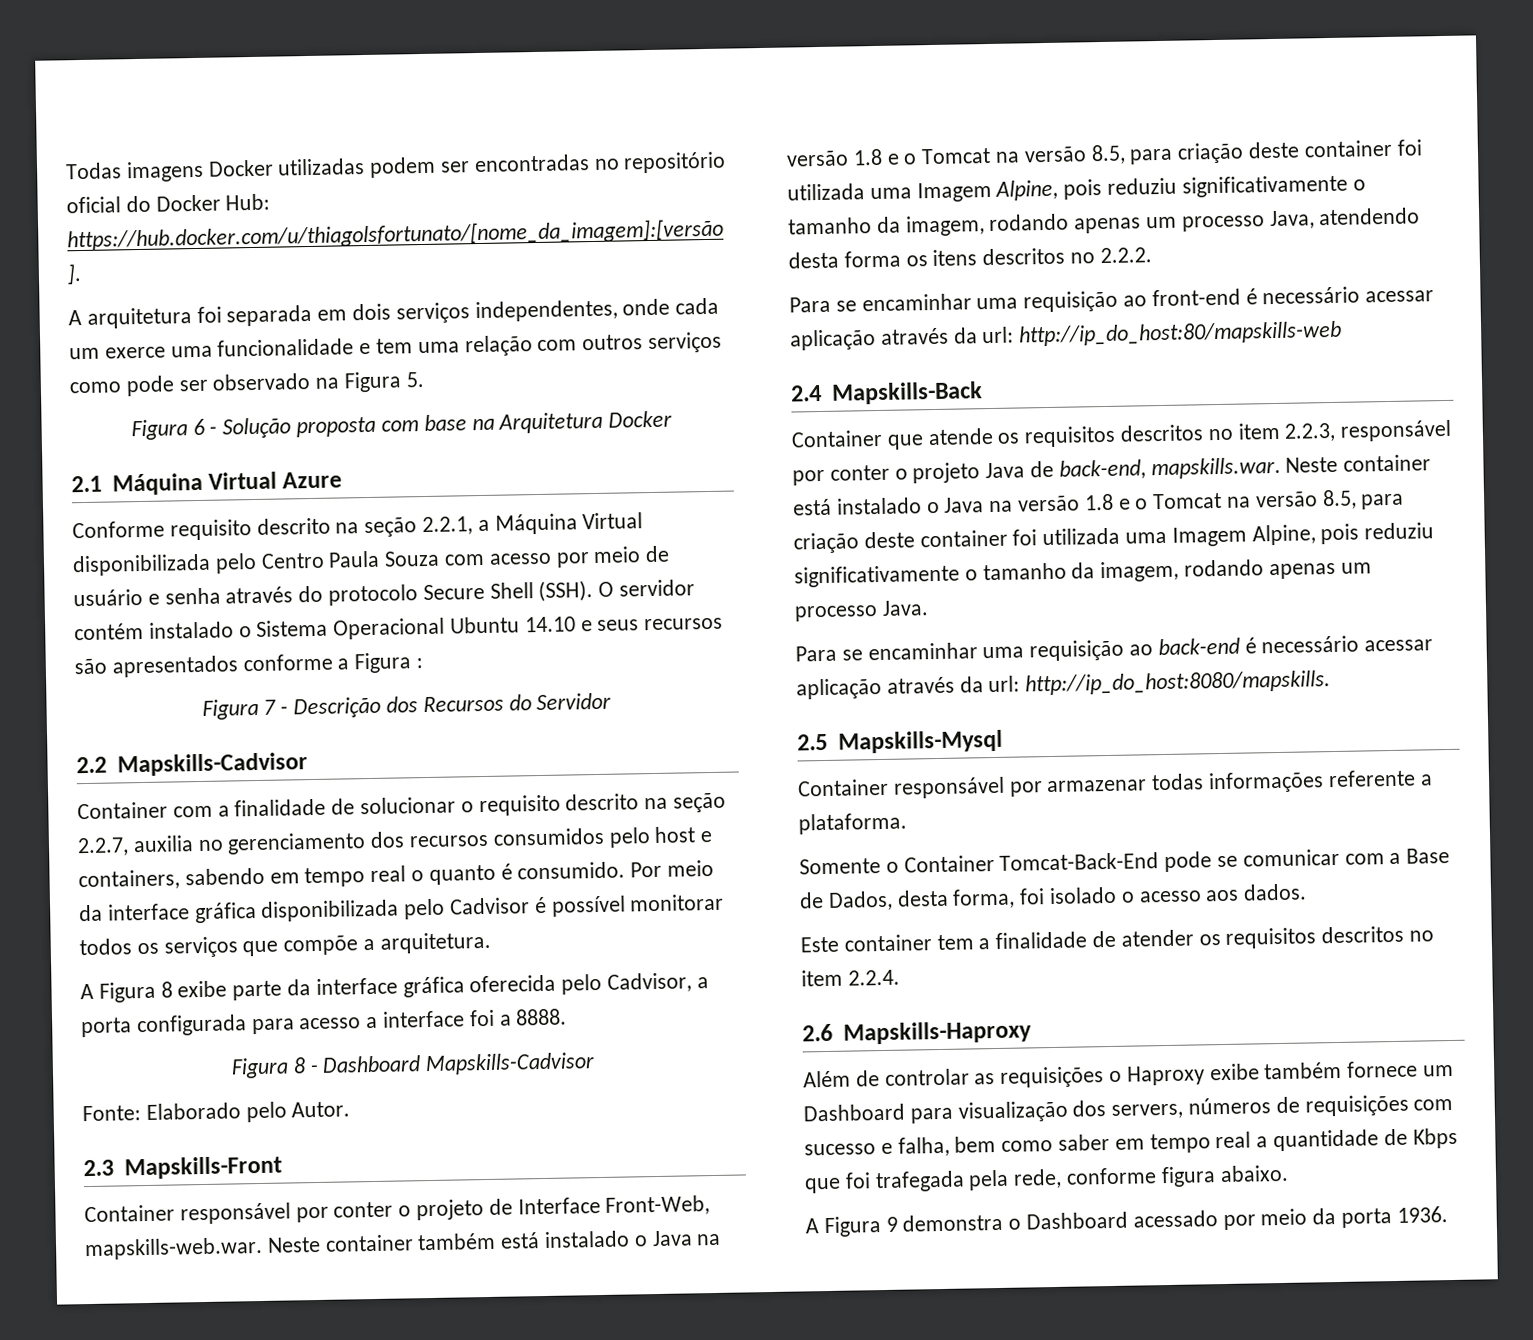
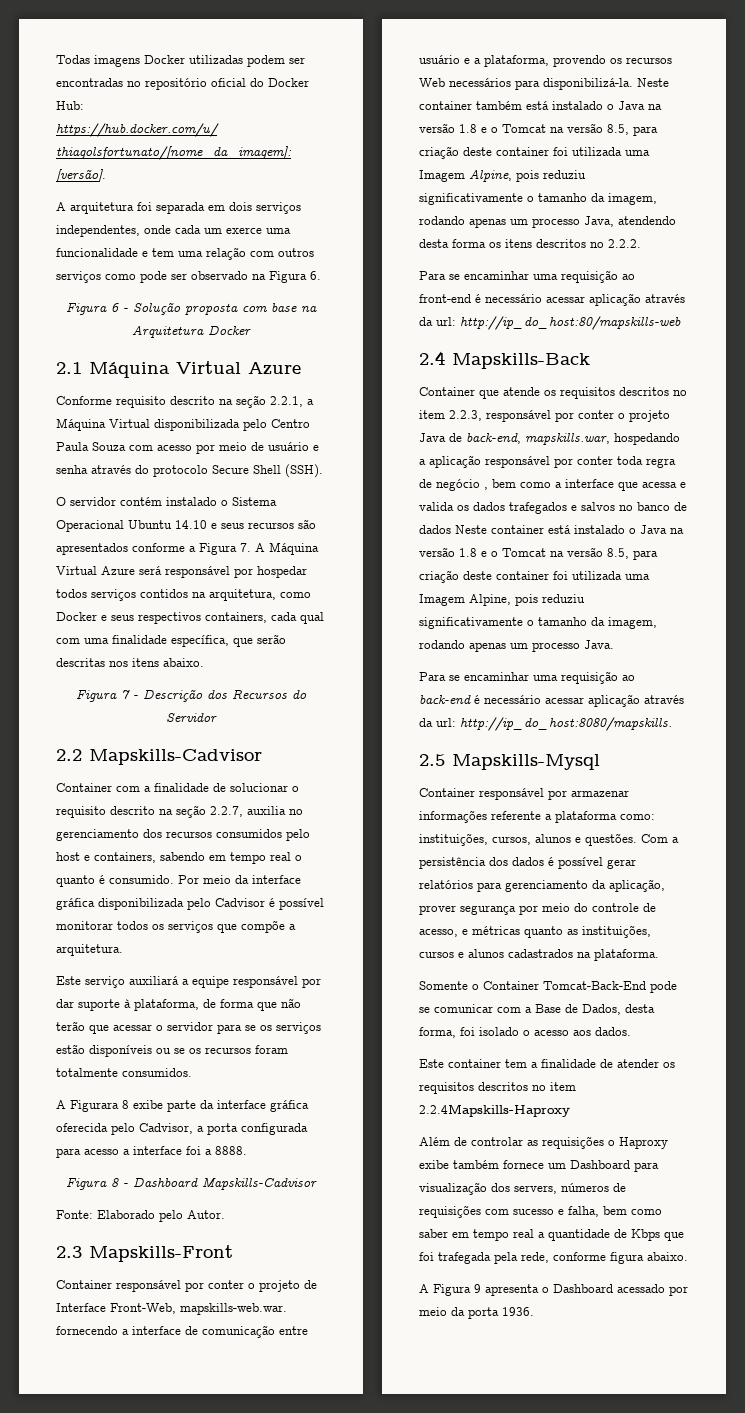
[405,371,424,388] 5. -> [310,271,321,280] 6.
(594, 591) none -> (323, 471) //
[416,658,424,669] : -> [240,542,319,555] [56,566,307,578] [56,589,311,601] [56,612,324,624] [56,634,286,647] [56,658,204,667] 7. A Máquina Virtual Azure será responsável por hospedar todos serviços contidos na arquitetura, como Docker e seus respectivos containers, cada qual com uma finalidade específica, que serão descritas nos itens abaixo.
[80,981,156,1003] // A Figura -> [56,976,321,988] [56,998,301,1011] [56,1021,321,1034] [56,1044,288,1057] [56,1068,192,1077] [56,1100,119,1112] // Este serviço auxiliará a equipe responsável por dar suporte à plataforma, de forma que não terão que acessar o servidor para se os serviços estão disponíveis ou se os recursos foram totalmente consumidos. // A Figurara
(263, 1248) none -> [56,1325,308,1338] [419,55,672,67] [419,78,633,90] fornecendo a interface de comunicação entre usuário e a plataforma, provendo os recursos Web necessários para disponibilizá-la.
[1150,456,1281,480] mapskills.war. -> [525,433,680,445] [419,455,676,468] [419,479,686,491] [419,502,687,514] [419,525,451,534] mapskills.war, hospedando a aplicação responsável por conter toda regra de negócio , bem como a interface que acessa e valida os dados trafegados e salvos no banco de dados
[1151,773,1205,791] todas -> (629, 793) none
(1433, 780) none -> [555,811,655,823] [419,833,679,846] [419,857,636,869] [419,879,665,892] [419,903,656,915] [419,925,651,938] [419,949,591,958] plataforma como: instituições, cursos, alunos e questões. Com a persistência dos dados é possível gerar relatórios para gerenciamento da aplicação, prover segurança por meio do controle de acesso, e métricas quanto as instituições, cursos e alunos cadastrados na
[847,969,900,986] [802,1020,1032,1045] 2.2.4. // 2.6 Mapskills-Haproxy -> [419,1104,570,1117] 2.2.4Mapskills-Haproxy
[902,1213,1004,1232] demonstra -> [485,1284,539,1296] apresenta

